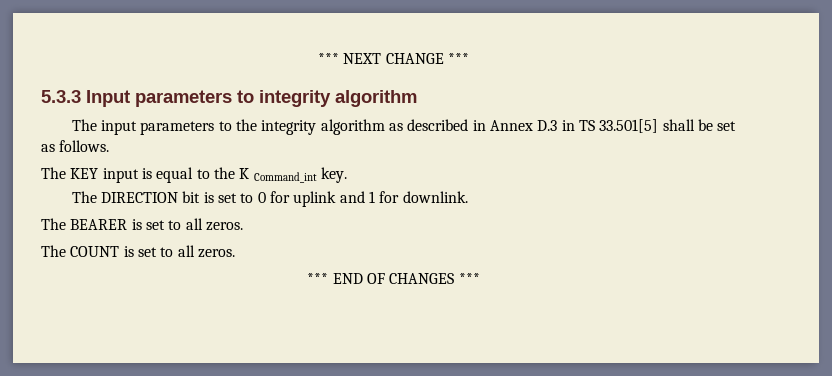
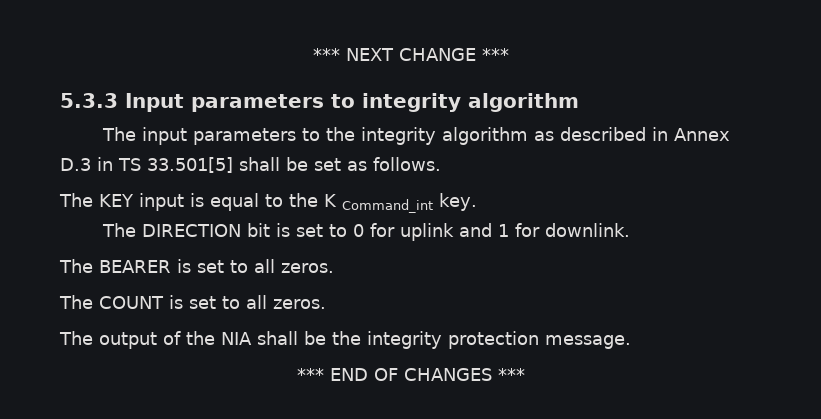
(235, 253) none -> [59,331,631,349] // The output of the NIA shall be the integrity protection message.

